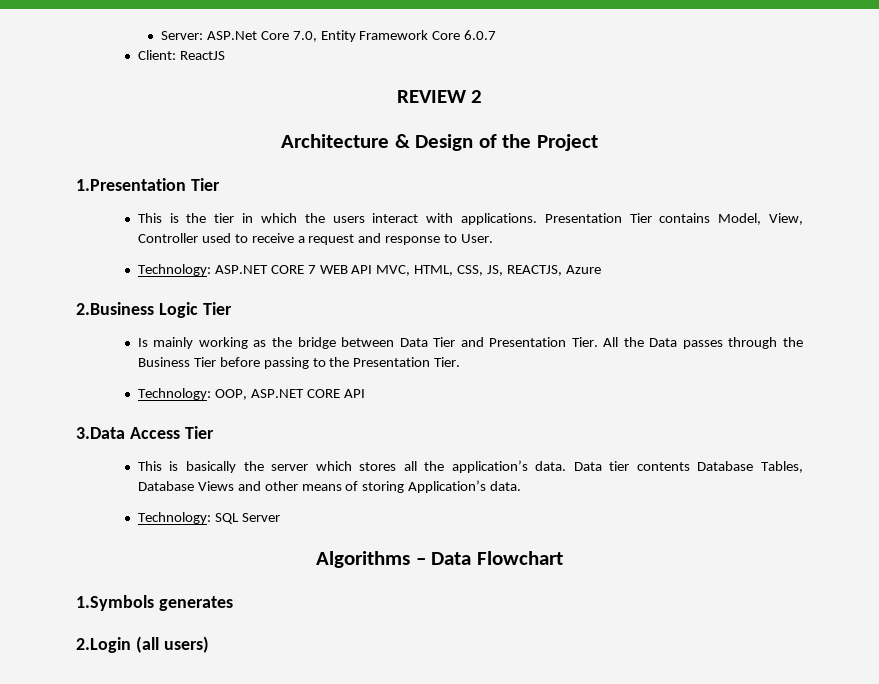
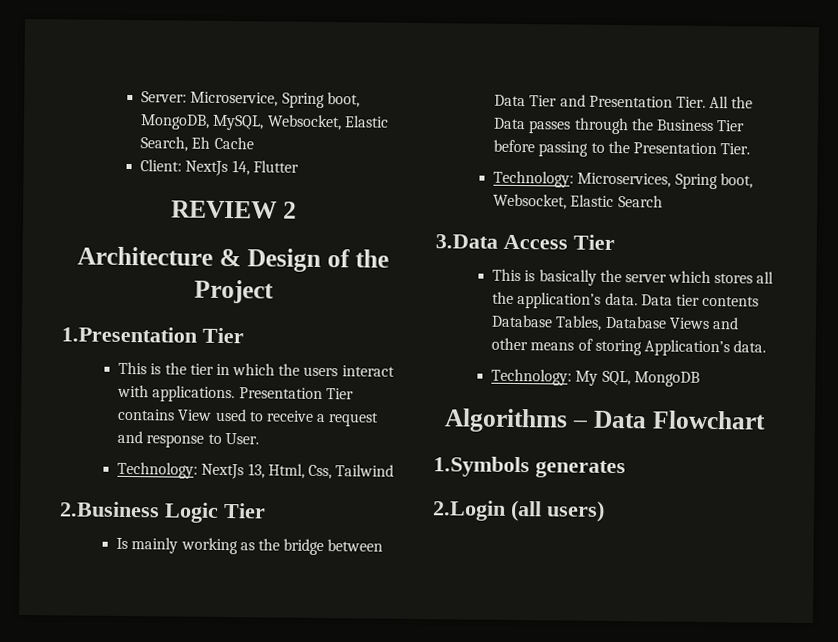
[206,30,497,42] [137,50,225,60] ASP.Net Core 7.0, Entity Framework Core 6.0.7 // Client: ReactJS -> [190,91,360,109] [140,114,389,131] [140,136,254,152] [140,159,299,177] Microservice, Spring boot, MongoDB, MySQL, Websocket, Elastic Search, Eh Cache // Client: NextJs 14, Flutter
[718,213,803,225] [137,233,198,243] Model, View, Controller -> [177,409,213,421] View
[214,265,601,276] ASP.NET CORE 7 WEB API MVC, HTML, CSS, JS, REACTJS, Azure -> [201,463,395,480] NextJs 13, Html, Css, Tailwind
[214,389,365,400] OOP, ASP.NET CORE API -> [577,172,753,190] [493,193,663,210] Microservices, Spring boot, Websocket, Elastic Search
[214,513,280,524] SQL Server -> [575,370,700,387] My SQL, MongoDB

